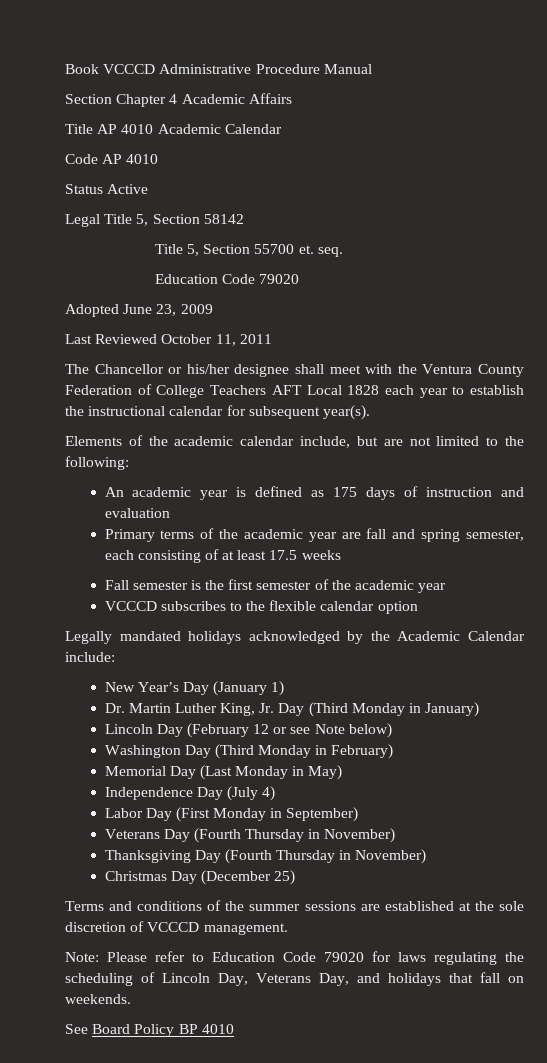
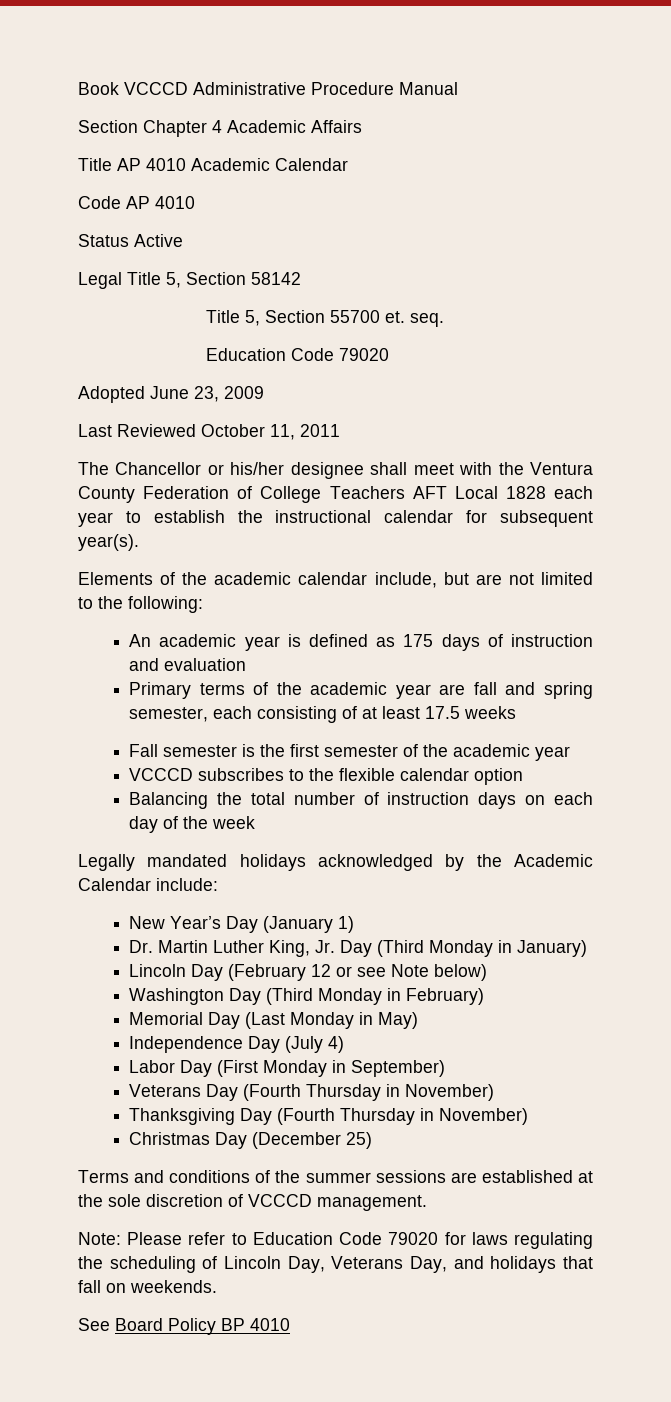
(418, 607) none -> [129,792,594,809] [129,816,256,833] // Balancing the total number of instruction days on each day of the week

